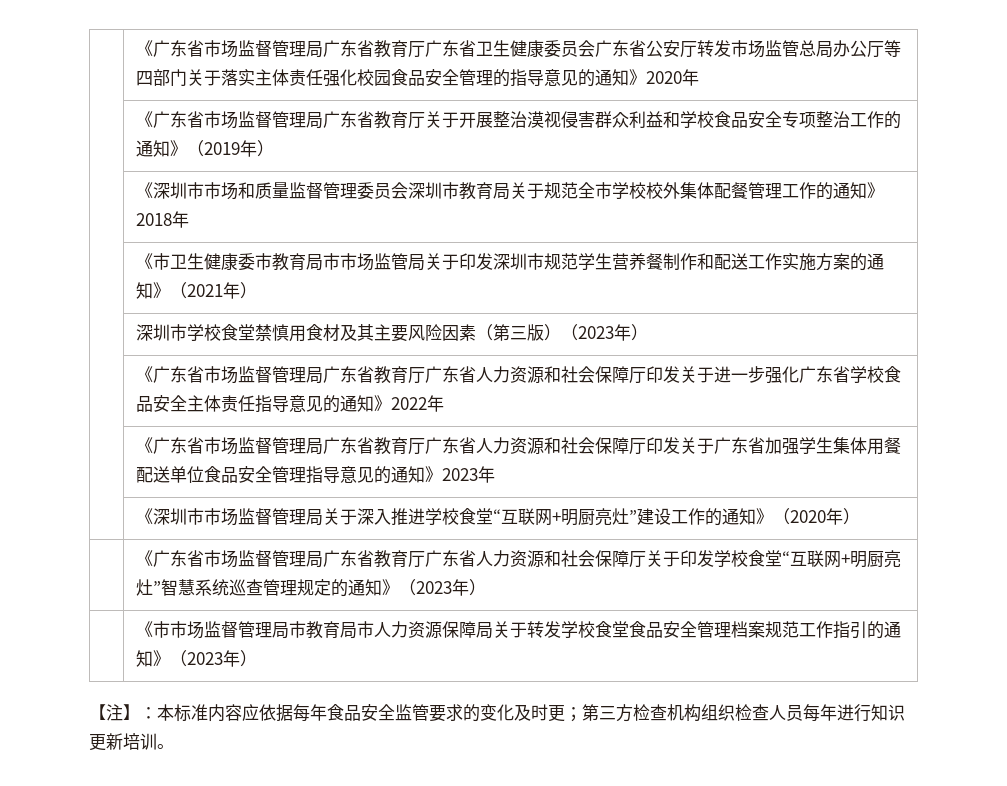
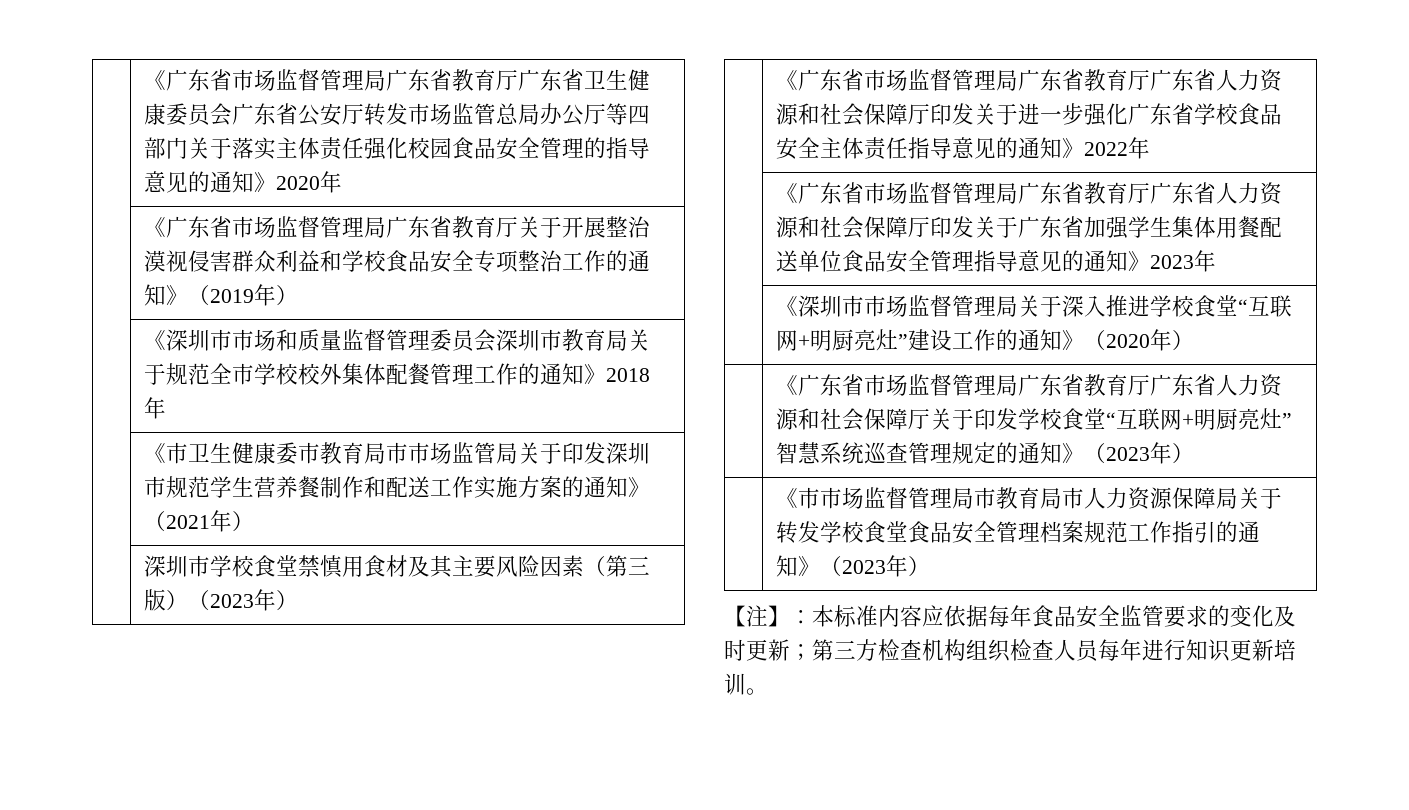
(565, 713) none -> [768,639,790,661] 新

